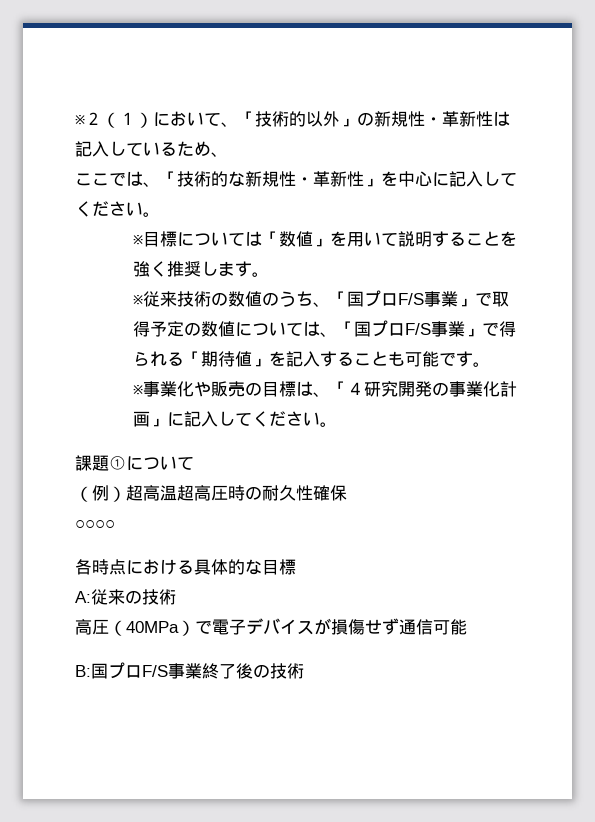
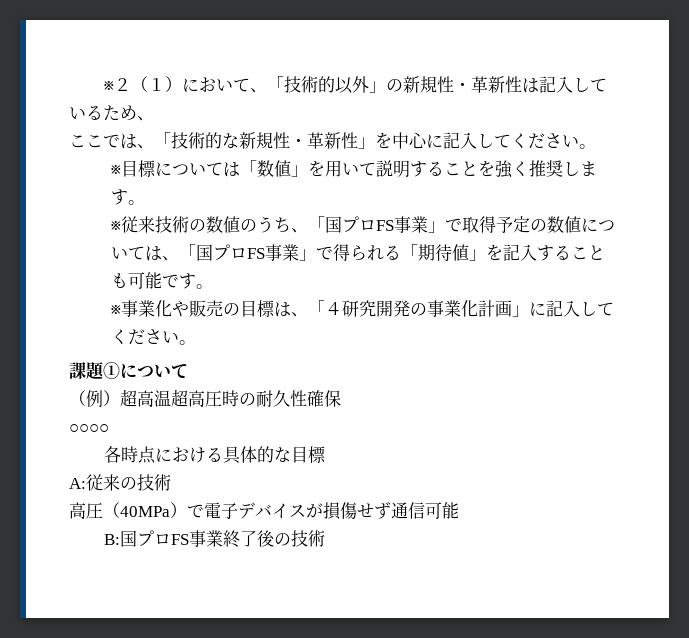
[397,293,424,305] F/S -> [376,220,395,231] FS
[404,323,431,335] F/S -> [247,248,266,259] FS
[142,665,168,677] F/S -> [171,534,190,545] FS

